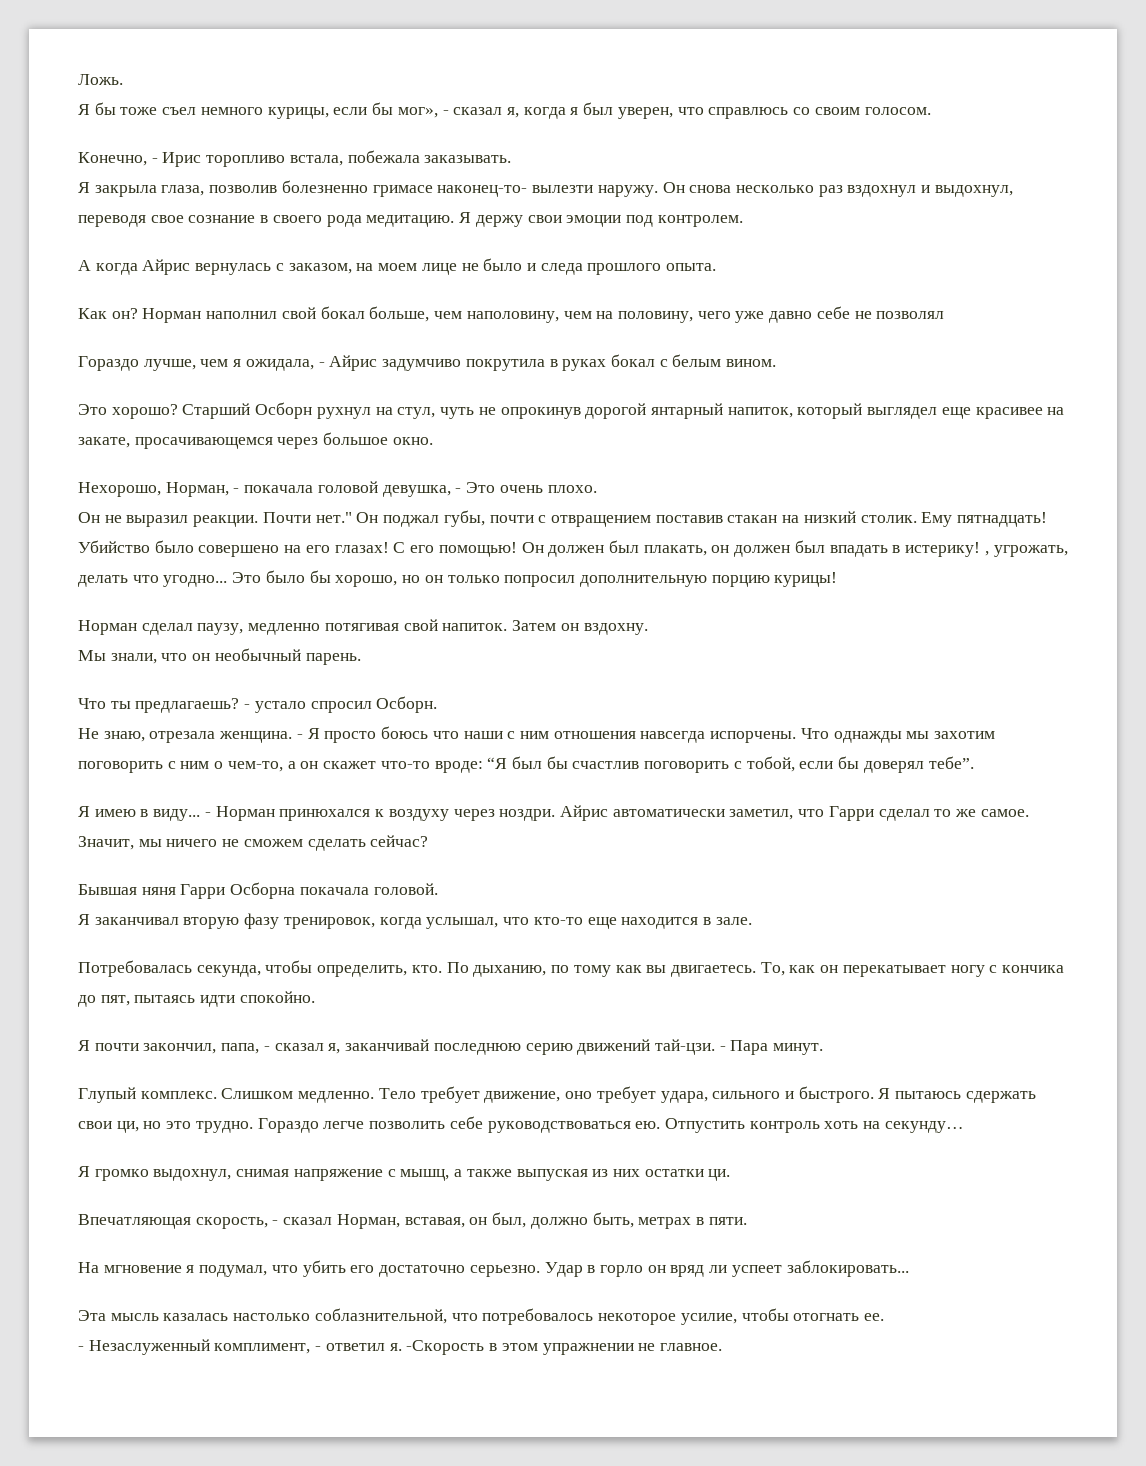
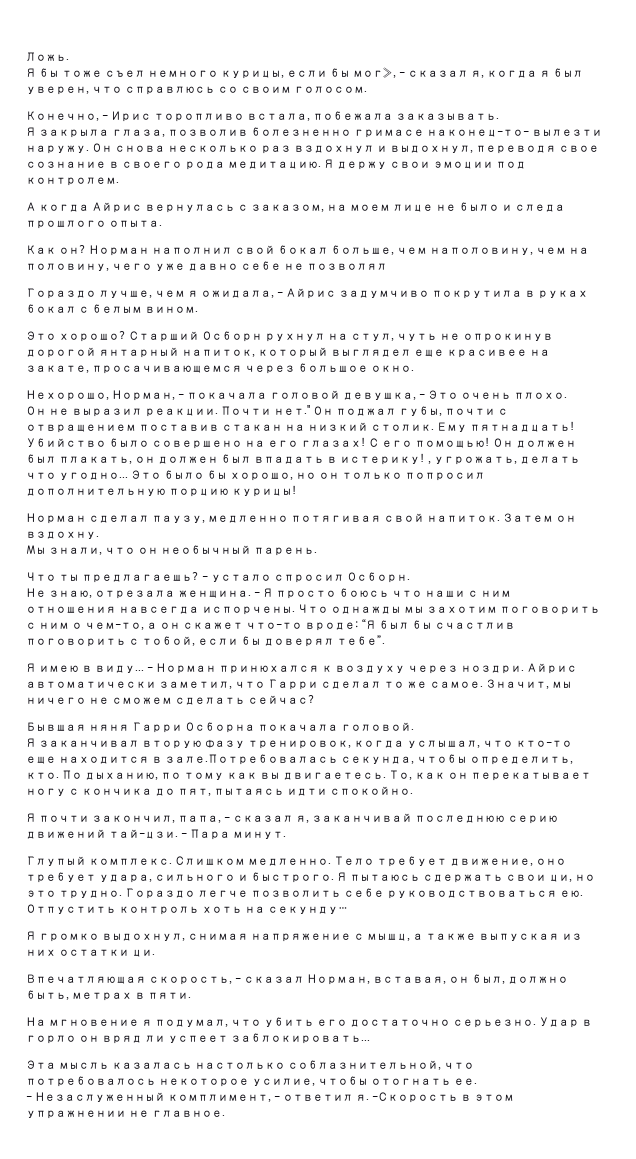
[715,917,752,925] [78,960,192,977] зале. // Потребовалась -> [164,754,338,765] зале.Потребовалась

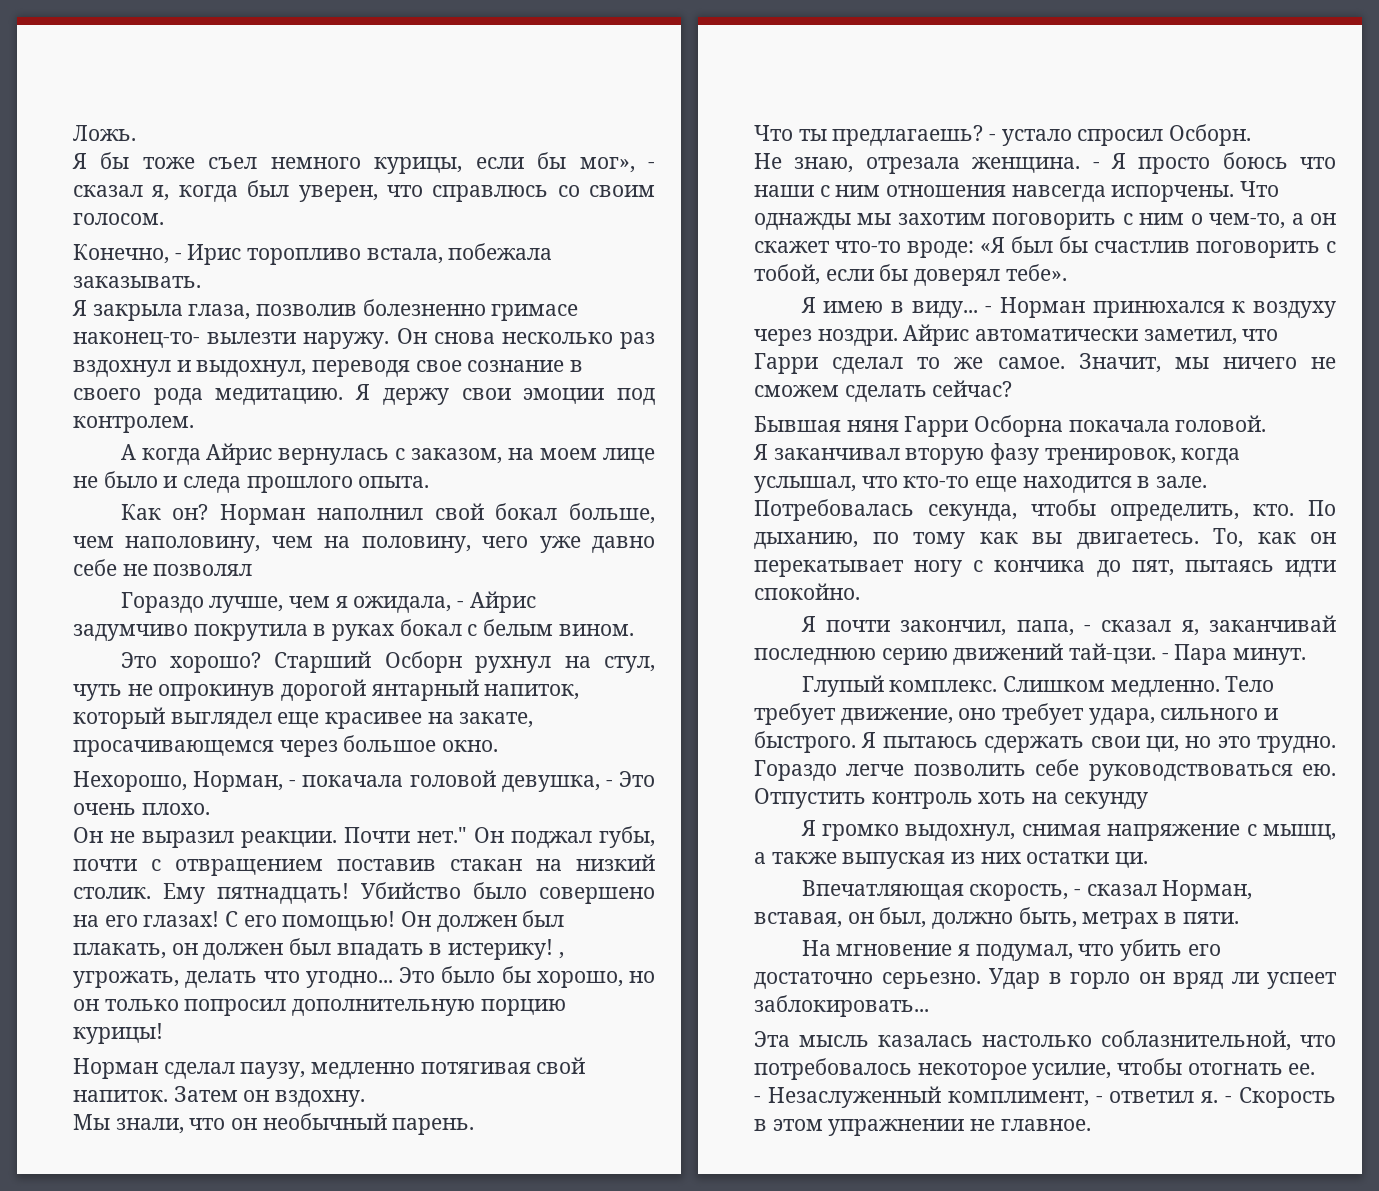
[539,70,550,77] я -> (238, 193) none
[360,619,376,629] “Я -> [980,237,1005,253] «Я
[336,635,385,645] тебе”. -> [1005,264,1067,281] тебе».
[164,754,338,765] зале.Потребовалась -> [1156,476,1208,488] [754,499,914,521] зале. Потребовалась
[267,906,348,914] секунду… -> [1063,792,1148,809] секунду
[371,1092,458,1103] -Скорость -> [1225,1087,1337,1108] - Скорость

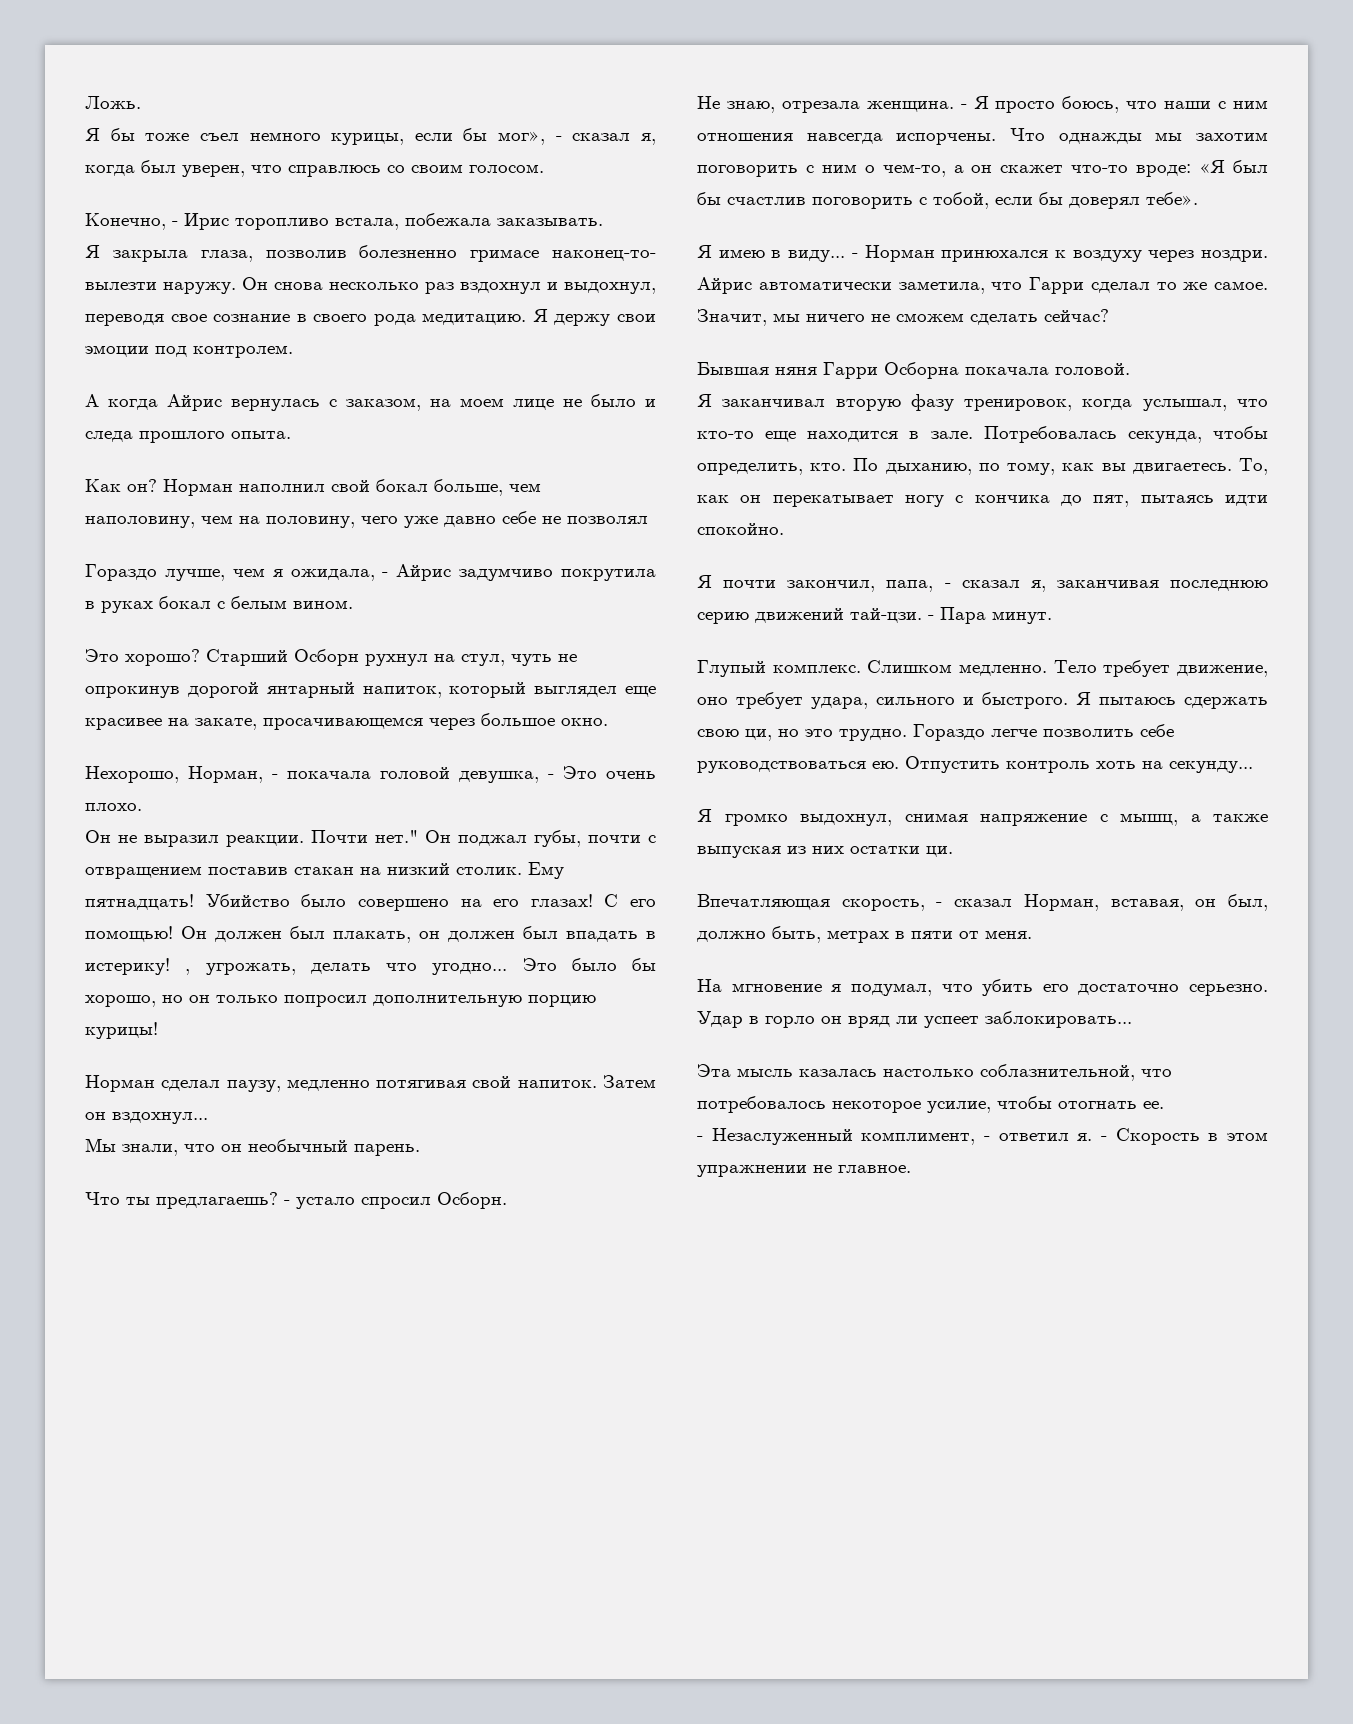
[275,1090,366,1107] вздохну. -> [112,1112,208,1124] вздохнул...
[1222,152,1288,169] боюсь -> [1062,96,1120,113] боюсь,
[1143,329,1237,345] заметил, -> [898,281,985,294] заметила,
[913,532,965,549] тому -> [1007,462,1056,475] тому,
[1209,615,1336,632] заканчивай -> [1056,580,1159,588] заканчивая
[1090,736,1140,748] свои -> [697,729,739,737] свою
[1063,792,1148,809] секунду -> [1169,761,1253,773] секунду...
[1182,912,1239,924] пяти. -> [911,930,1032,939] пяти от меня.

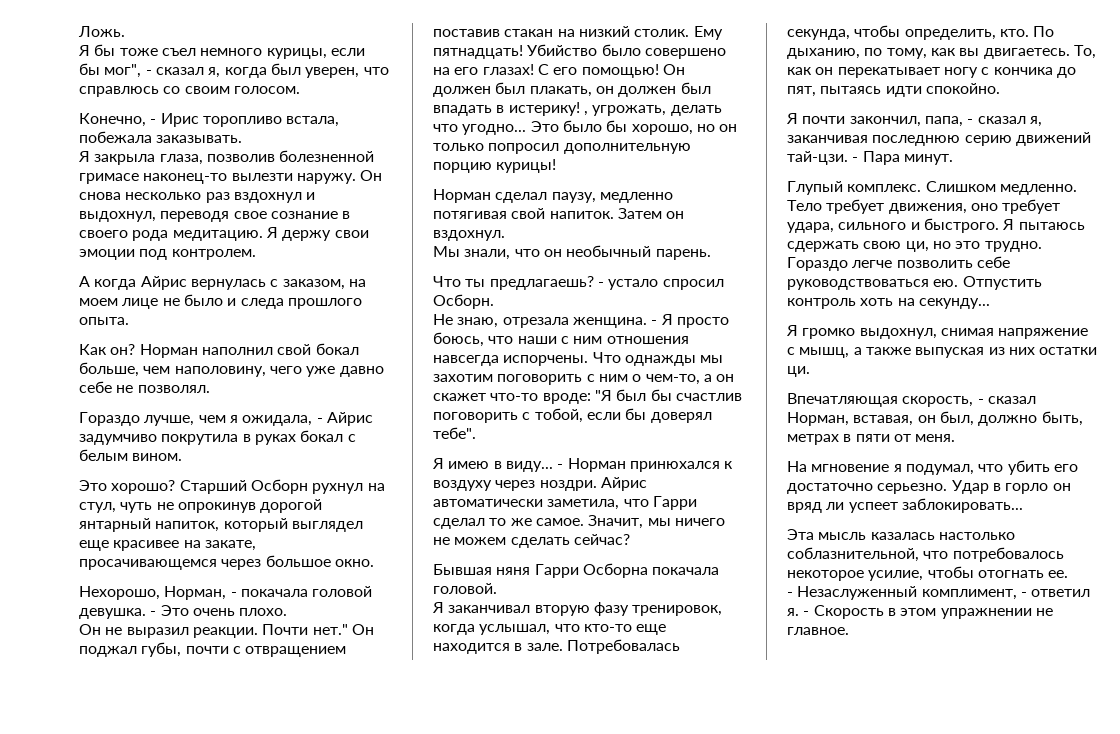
[498,131,546,145] мог», -> [104,64,142,78] мог",
[359,245,656,262] болезненно гримасе наконец-то- -> [279,150,375,162] [79,173,228,184] болезненной гримасе наконец-то
[201,515,355,528] чем на половину, -> (266, 371) none
[567,516,648,524] позволял -> [137,385,210,393] позволял.
[459,771,539,783] девушка, -> [79,608,146,619] девушка.
[112,1112,208,1124] вздохнул... -> [433,230,505,241] вздохнул.
[1199,160,1226,173] «Я -> [594,390,612,401] "Я
[1146,192,1198,205] тебе». -> [433,427,476,439] тебе".
[896,313,964,322] сможем -> [454,537,507,545] можем
[1177,665,1268,677] движение, -> [888,203,967,214] движения,

